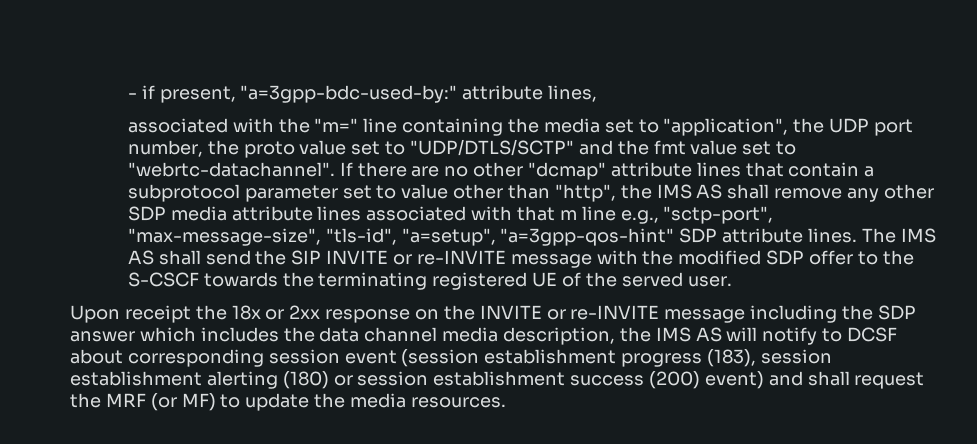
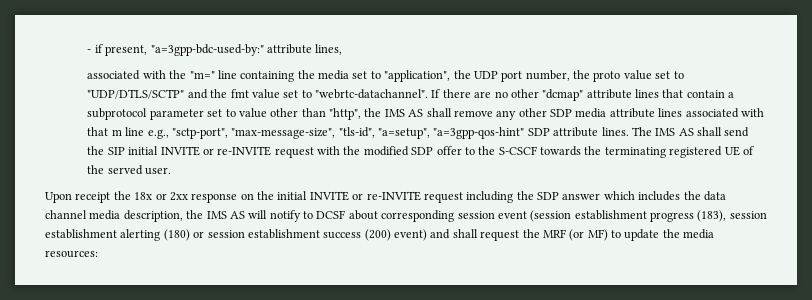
[326,250,592,268] INVITE or re-INVITE message -> [128,146,314,158] initial INVITE or re-INVITE request
[479,305,746,323] INVITE or re-INVITE message -> [277,191,463,203] initial INVITE or re-INVITE request
[410,397,506,408] resources. -> [45,250,98,258] resources:

